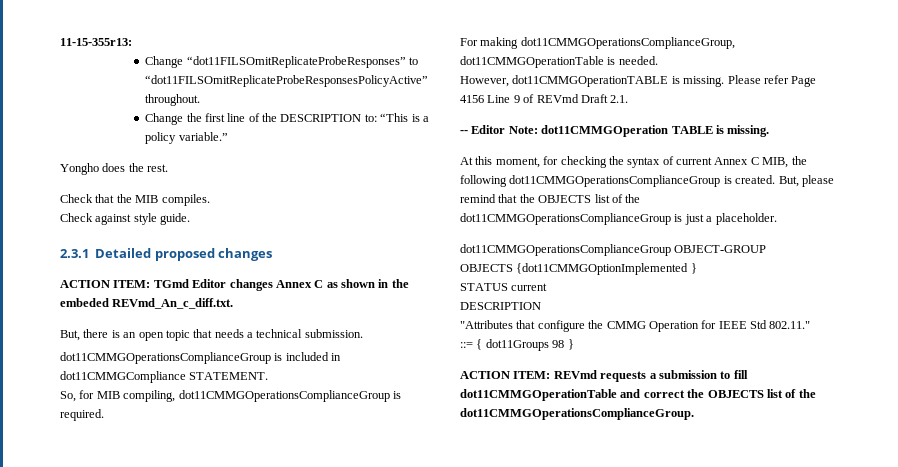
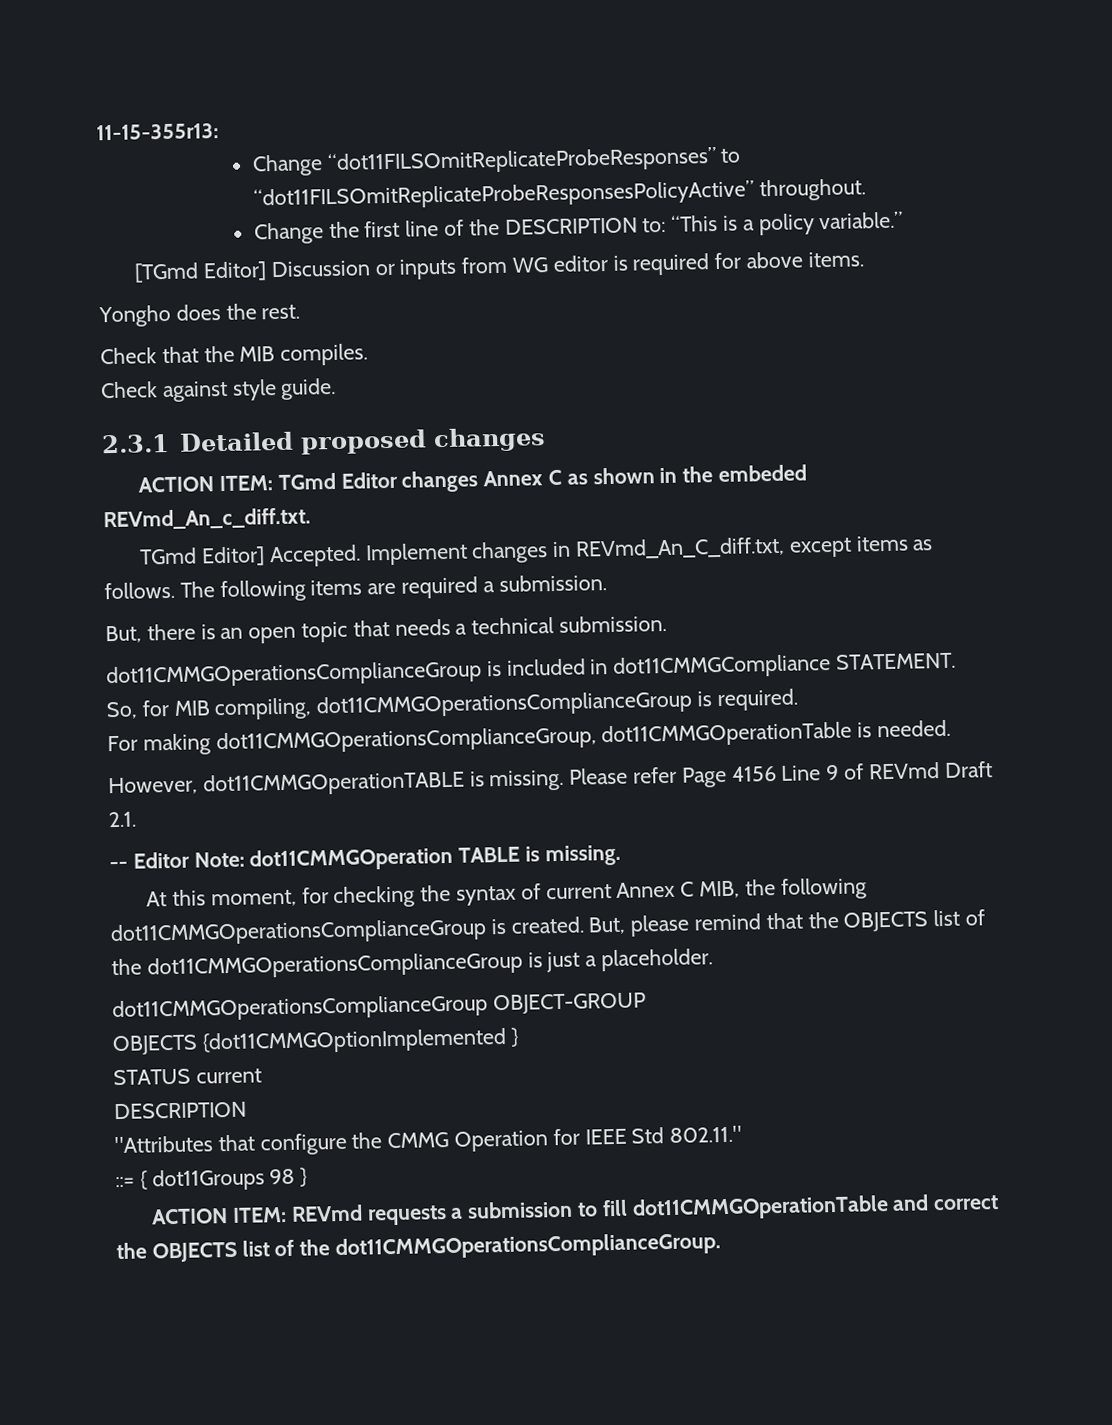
(228, 136) none -> [134,251,864,283] // [TGmd Editor] Discussion or inputs from WG editor is required for above items.
(234, 303) none -> [139,535,934,568] [104,574,607,603] // TGmd Editor] Accepted. Implement changes in REVmd_An_C_diff.txt, except items as follows. The following items are required a submission.

